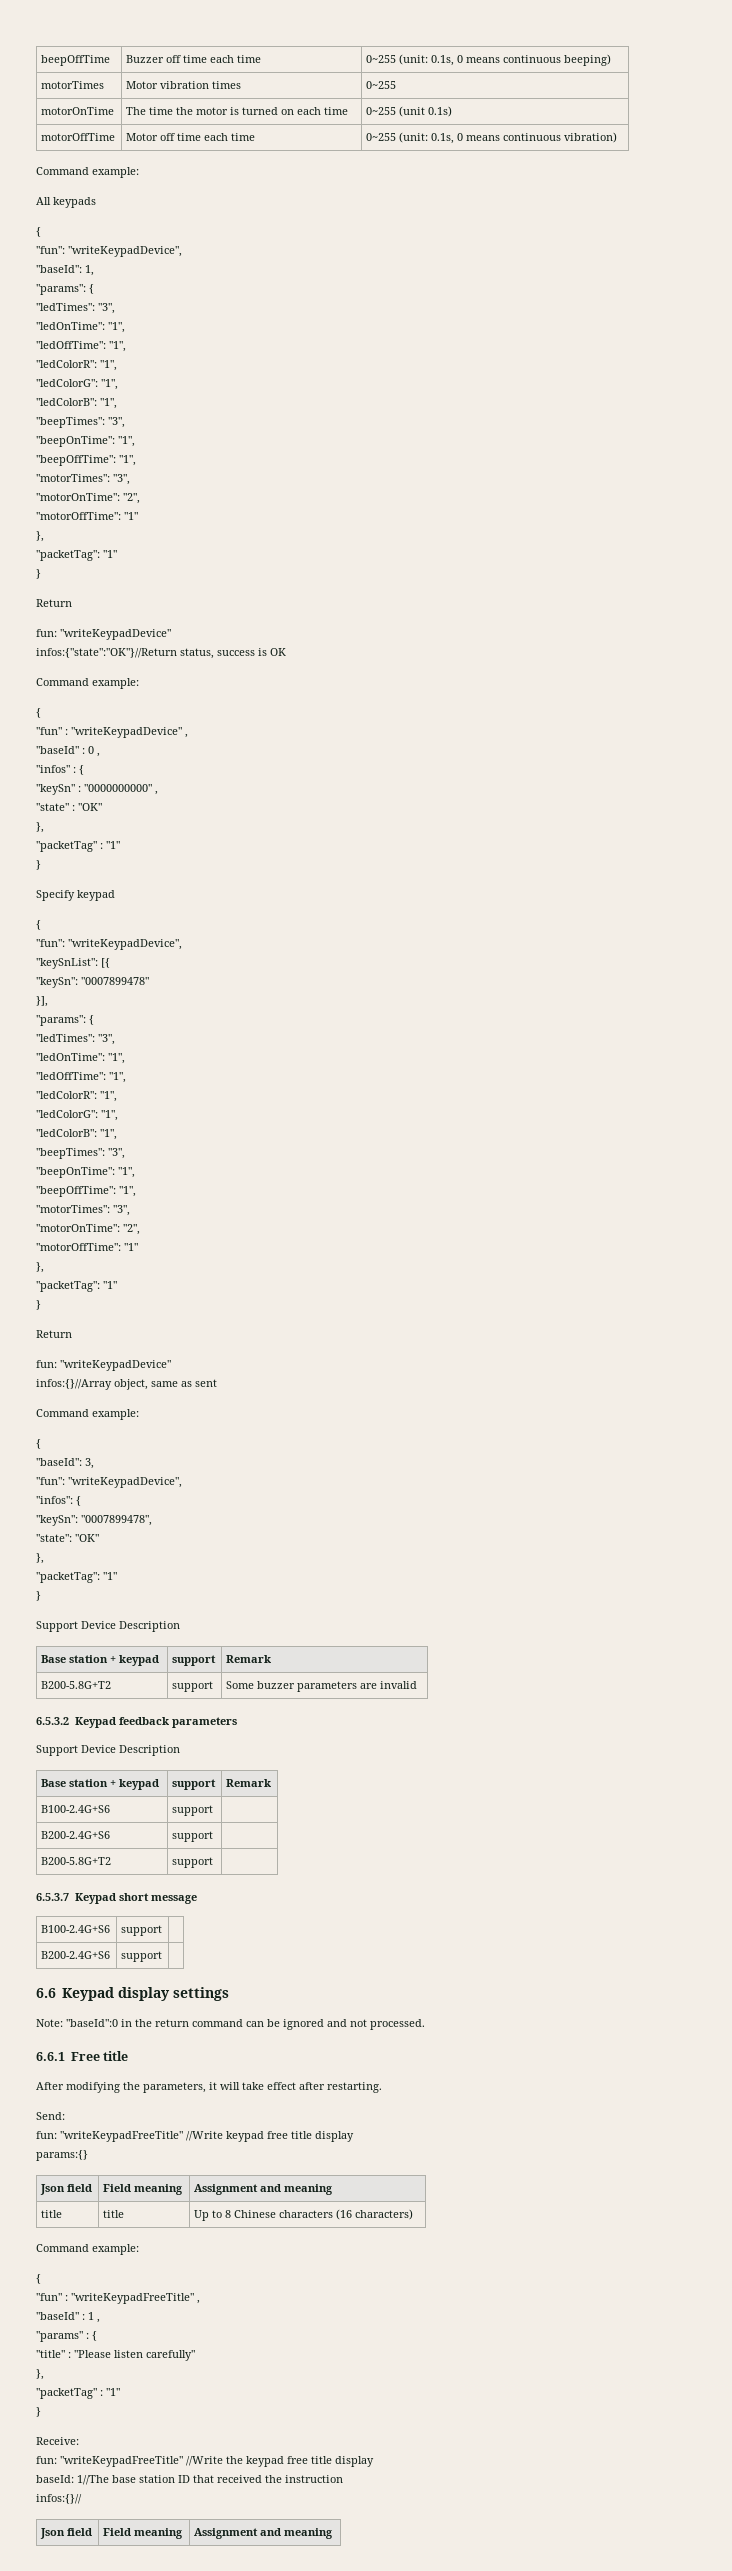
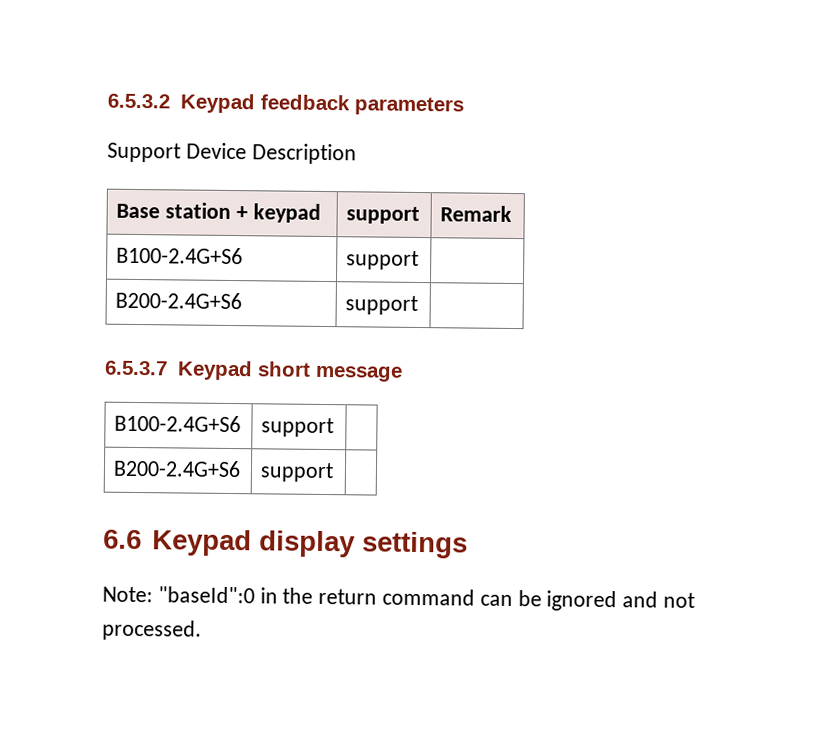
[41,55,111,66] [126,55,262,63] [366,54,612,66] [41,81,105,89] [126,81,242,89] [366,81,397,89] [41,107,115,115] [126,107,349,115] [366,106,453,117] [41,133,116,141] [126,133,256,141] [366,132,618,144] [36,167,139,178] [36,197,96,208] [36,227,41,237] [36,246,182,257] [36,265,94,276] [36,284,94,295] [36,303,115,314] [36,322,125,333] [36,341,126,352] [36,360,117,371] [36,379,118,390] [36,398,117,409] [36,417,125,428] [36,436,135,447] [36,455,136,466] [36,474,130,485] [36,493,140,504] [36,512,138,520] [36,531,44,542] [36,550,117,561] [36,569,41,579] [36,599,72,607] [36,629,171,640] [36,648,286,659] [36,678,139,689] [36,708,41,718] [36,727,188,738] [36,746,100,757] [36,765,84,775] [36,784,158,795] [36,803,102,811] [36,822,44,833] [36,841,120,852] [36,860,41,870] [36,890,115,901] [36,920,41,930] [36,939,182,950] [36,958,110,969] [36,977,149,988] [36,996,48,1007] [36,1015,94,1026] [36,1034,115,1045] [36,1053,125,1064] [36,1072,126,1083] [36,1091,117,1102] [36,1110,118,1121] [36,1129,117,1140] [36,1148,125,1159] [36,1167,135,1178] [36,1186,136,1197] [36,1205,130,1216] [36,1224,140,1235] [36,1243,138,1251] [36,1262,44,1273] [36,1281,117,1292] [36,1300,41,1310] [36,1330,72,1338] [36,1360,171,1371] [36,1379,217,1390] [36,1409,139,1420] [36,1439,41,1449] [36,1458,94,1469] [36,1477,182,1488] [36,1496,81,1506] [36,1515,152,1526] [36,1534,99,1542] [36,1553,44,1564] [36,1572,117,1583] [36,1591,41,1601] [36,1621,180,1632] [41,1655,160,1666] [172,1655,217,1666] [226,1655,272,1663] [41,1681,112,1689] [172,1681,214,1692] [226,1681,418,1692] beepOffTime | Buzzer off time each time | 0~255 (unit: 0.1s, 0 means continuous beeping) // motorTimes | Motor vibration times | 0~255 // motorOnTime | The time the motor is turned on each time | 0~255 (unit 0.1s) // motorOffTime | Motor off time each time | 0~255 (unit: 0.1s, 0 means continuous vibration) // Command example: // All keypads // { // "fun": "writeKeypadDevice", // "baseId": 1, // "params": { // "ledTimes": "3", // "ledOnTime": "1", // "ledOffTime": "1", // "ledColorR": "1", // "ledColorG": "1", // "ledColorB": "1", // "beepTimes": "3", // "beepOnTime": "1", // "beepOffTime": "1", // "motorTimes": "3", // "motorOnTime": "2", // "motorOffTime": "1" // }, // "packetTag": "1" // } // Return // fun: "writeKeypadDevice" // infos:{"state":"OK"}//Return status, success is OK // Command example: // { // "fun" : "writeKeypadDevice" , // "baseId" : 0 , // "infos" : { // "keySn" : "0000000000" , // "state" : "OK" // }, // "packetTag" : "1" // } // Specify keypad // { // "fun": "writeKeypadDevice", // "keySnList": [{ // "keySn": "0007899478" // }], // "params": { // "ledTimes": "3", // "ledOnTime": "1", // "ledOffTime": "1", // "ledColorR": "1", // "ledColorG": "1", // "ledColorB": "1", // "beepTimes": "3", // "beepOnTime": "1", // "beepOffTime": "1", // "motorTimes": "3", // "motorOnTime": "2", // "motorOffTime": "1" // }, // "packetTag": "1" // } // Return // fun: "writeKeypadDevice" // infos:{}//Array object, same as sent // Command example: // { // "baseId": 3, // "fun": "writeKeypadDevice", // "infos": { // "keySn": "0007899478", // "state": "OK" // }, // "packetTag": "1" // } // Support Device Description // Base station + keypad | support | Remark // B200-5.8G+T2 | support | Some buzzer parameters are invalid // -> (107, 101) none
[41,1857,112,1865] [172,1857,214,1868] // B200-5.8G+T2 | support | -> (419, 305) none
[36,2051,128,2061] [36,2082,382,2093] [36,2112,65,2120] [36,2131,354,2142] [36,2150,88,2161] [40,2184,93,2195] [103,2184,184,2195] [194,2184,334,2195] [41,2210,63,2218] [103,2210,125,2218] [194,2209,414,2221] [36,2244,139,2255] [36,2274,41,2284] [36,2293,200,2304] [36,2312,100,2323] [36,2331,97,2342] [36,2350,195,2361] [36,2369,44,2380] [36,2388,120,2399] [36,2407,41,2417] [36,2437,79,2445] [36,2456,374,2467] [36,2475,343,2485] [36,2494,82,2504] [40,2528,93,2539] [103,2528,184,2539] [194,2528,334,2539] // 6.6.1 Free title // After modifying the parameters, it will take effect after restarting. // Send: // fun: "writeKeypadFreeTitle" //Write keypad free title display // params:{} // Json field | Field meaning | Assignment and meaning // title | title | Up to 8 Chinese characters (16 characters) // Command example: // { // "fun" : "writeKeypadFreeTitle" , // "baseId" : 1 , // "params" : { // "title" : "Please listen carefully" // }, // "packetTag" : "1" // } // Receive: // fun: "writeKeypadFreeTitle" //Write the keypad free title display // baseId: 1//The base station ID that received the instruction // infos:{}// // Json field | Field meaning | Assignment and meaning -> (202, 630) none

